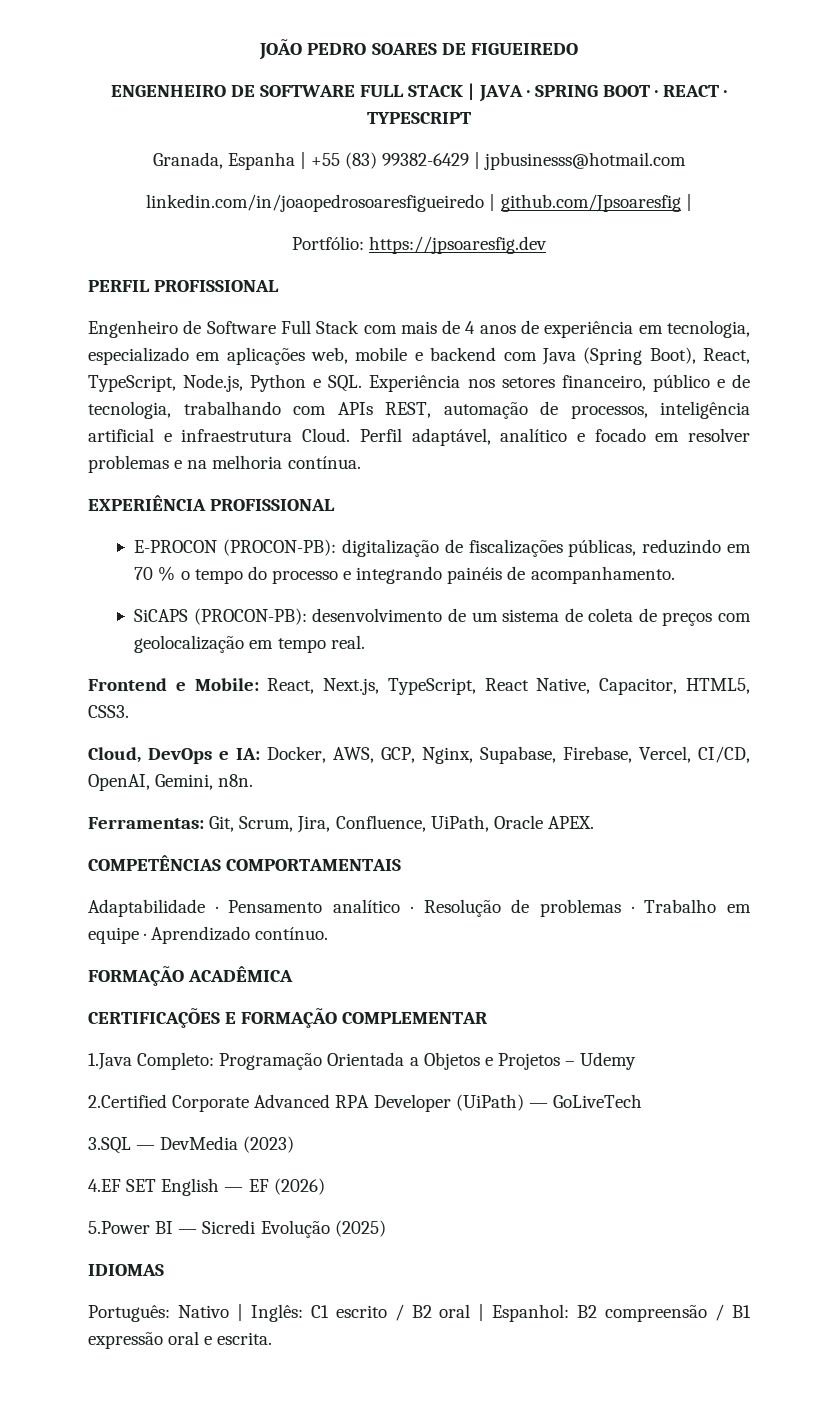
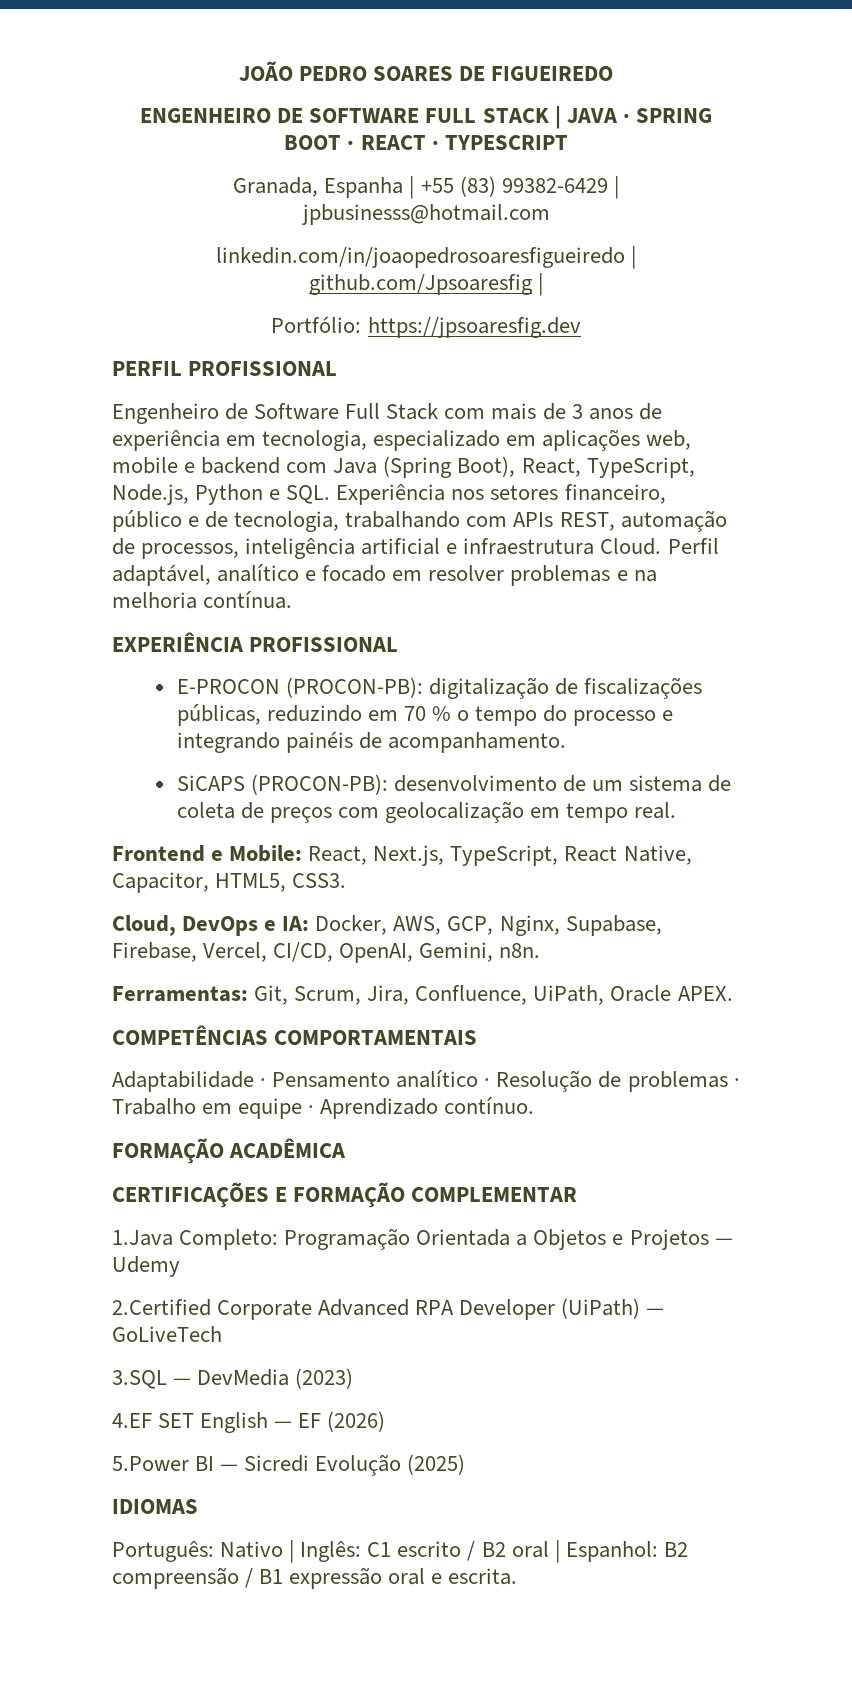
[465,321,476,334] 4 -> [571,404,583,419] 3
[565,1061,576,1066] – -> [714,1238,733,1245] —

